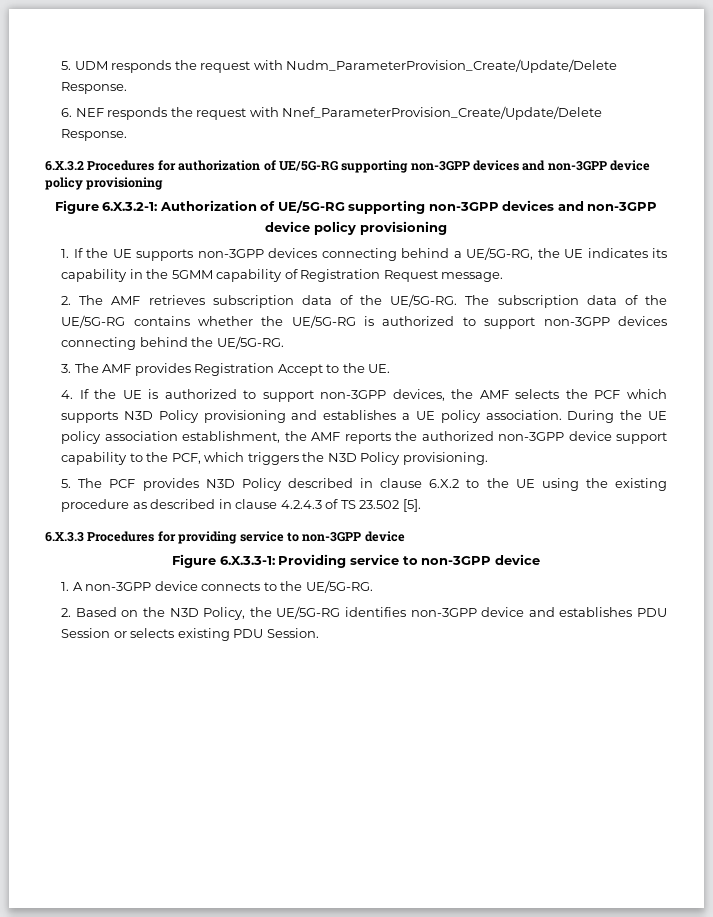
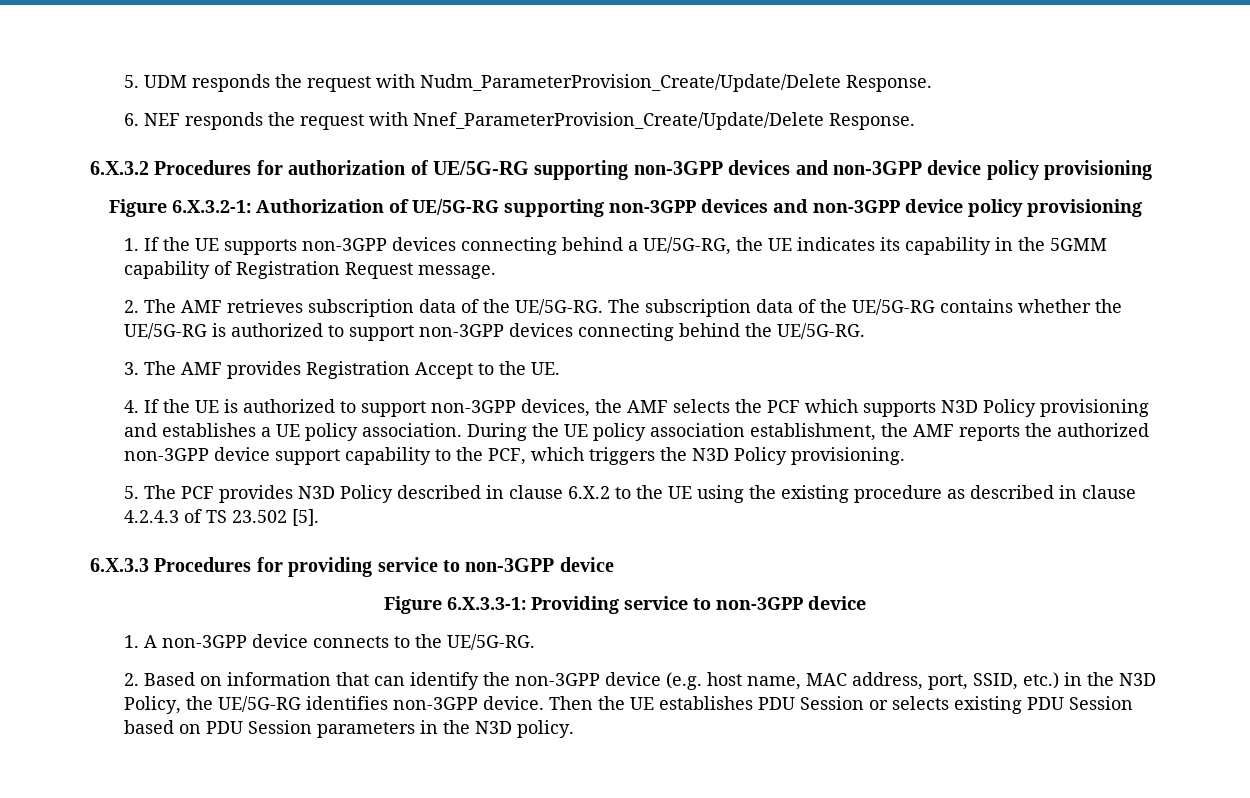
(139, 613) none -> [226,672,1082,690] information that can identify the non-3GPP device (e.g. host name, MAC address, port, SSID, etc.) in
[481,607,555,617] device and -> [482,696,654,710] device. Then the UE
[266,628,319,638] Session. -> [1068,696,1133,710] [123,720,574,738] Session based on PDU Session parameters in the N3D policy.

